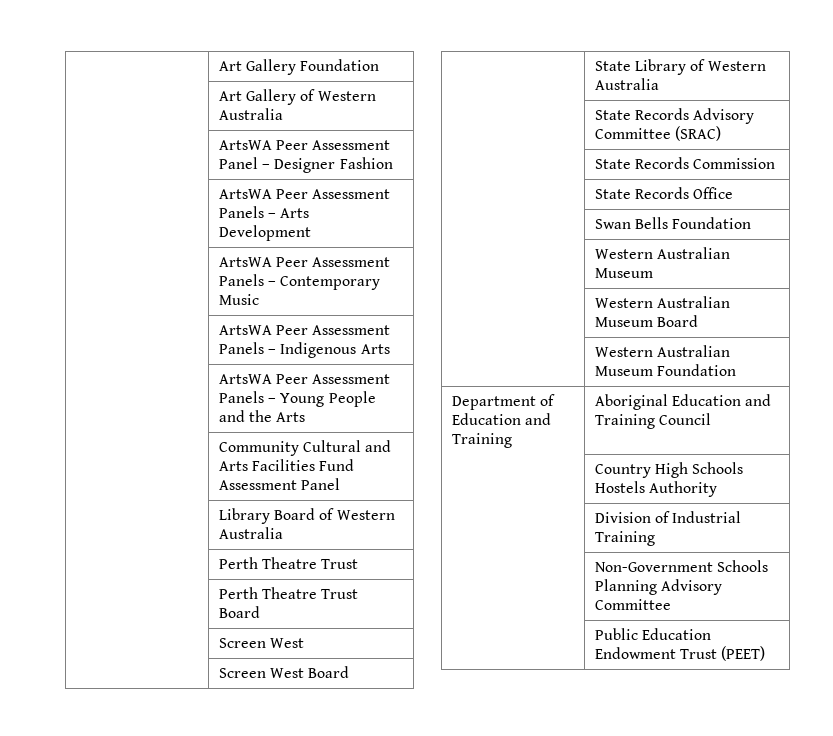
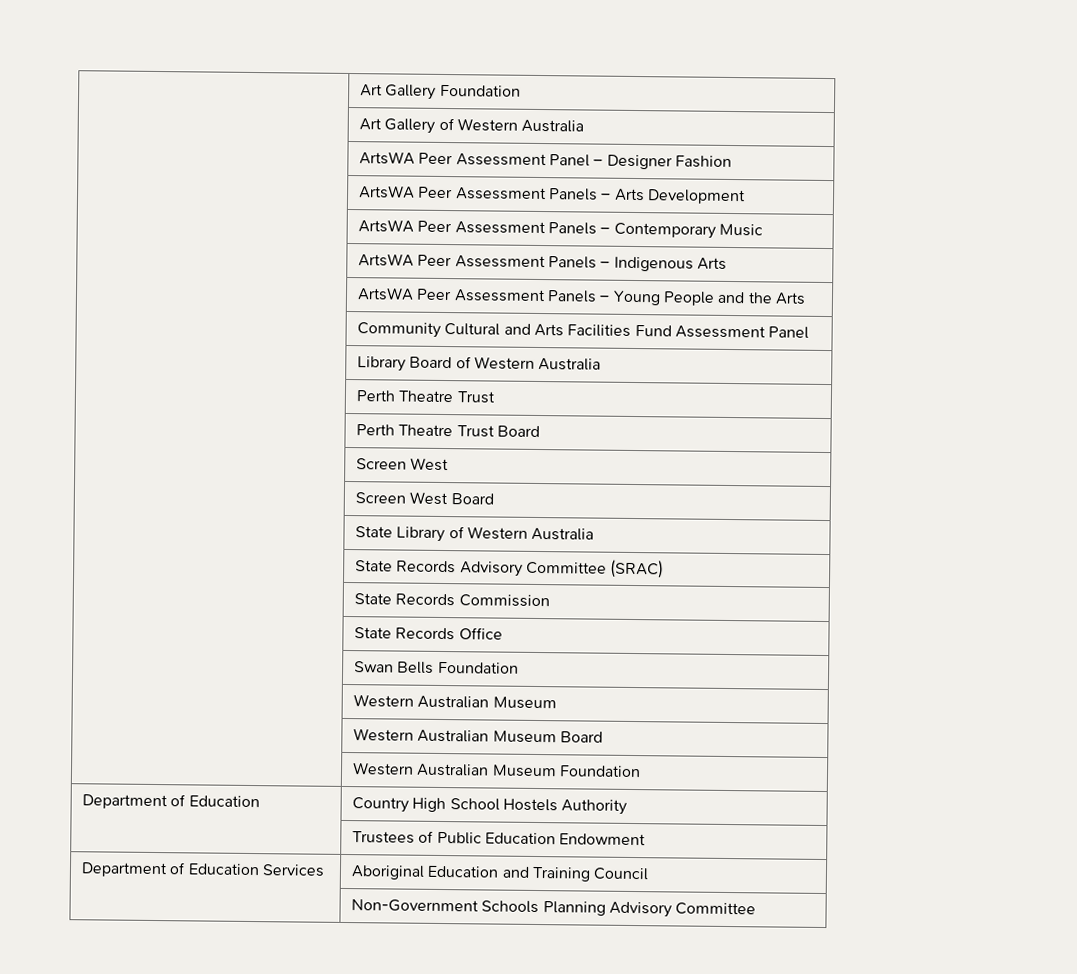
[524,413,551,425] [451,433,512,448] and Training -> [352,797,628,815] [352,830,647,846] [81,862,326,878] | Country High School Hostels Authority // | Trustees of Public Education Endowment // Department of Education Services
[594,462,744,478] [594,481,717,497] [594,511,742,523] [594,531,655,546] // | Country High Schools Hostels Authority // | Division of Industrial Training -> (650, 874) none
[594,628,711,640] [594,646,766,661] // | Public Education Endowment Trust (PEET) -> (757, 909) none

